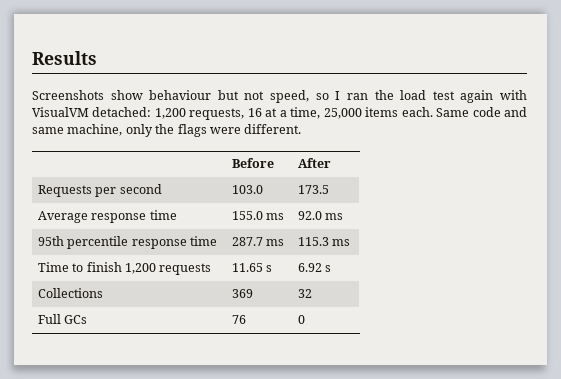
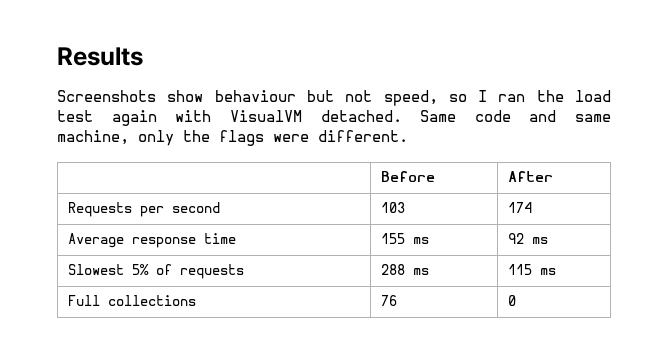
[92,107,433,120] detached: 1,200 requests, 16 at a time, 25,000 items each. -> [320,110,402,122] detached.
[231,185,263,194] [297,185,329,194] 103.0 | 173.5 -> [380,202,405,213] [507,202,532,213] 103 | 174
[231,211,285,220] [297,211,344,220] [37,236,217,249] [231,237,285,246] [297,237,351,246] [37,262,212,275] [231,263,273,272] [297,263,332,272] [37,288,103,298] [231,289,253,298] [297,289,312,298] 155.0 ms | 92.0 ms // 95th percentile response time | 287.7 ms | 115.3 ms // Time to finish 1,200 requests | 11.65 s | 6.92 s // Collections | 369 | 32 -> [380,233,429,244] [507,233,548,244] [67,264,244,279] [380,264,429,275] [507,264,556,275] 155 ms | 92 ms // Slowest 5% of requests | 288 ms | 115 ms
[64,315,88,324] GCs -> [107,295,196,306] collections

